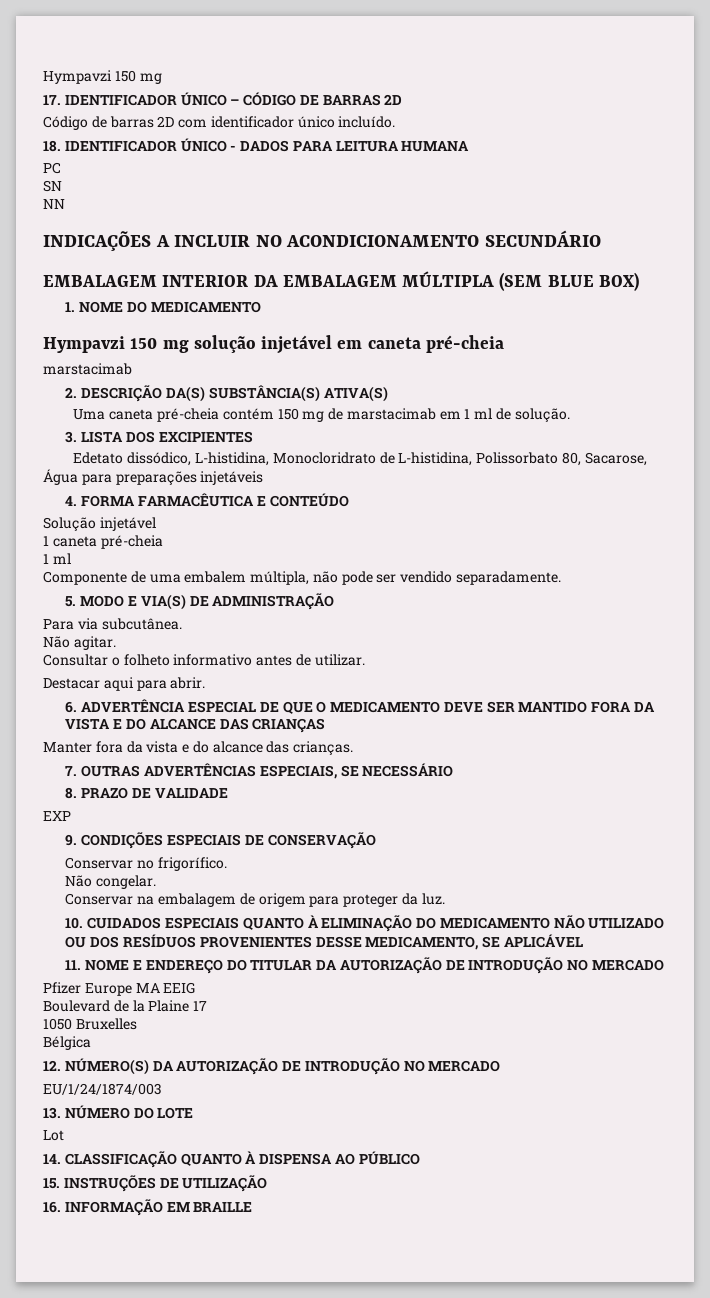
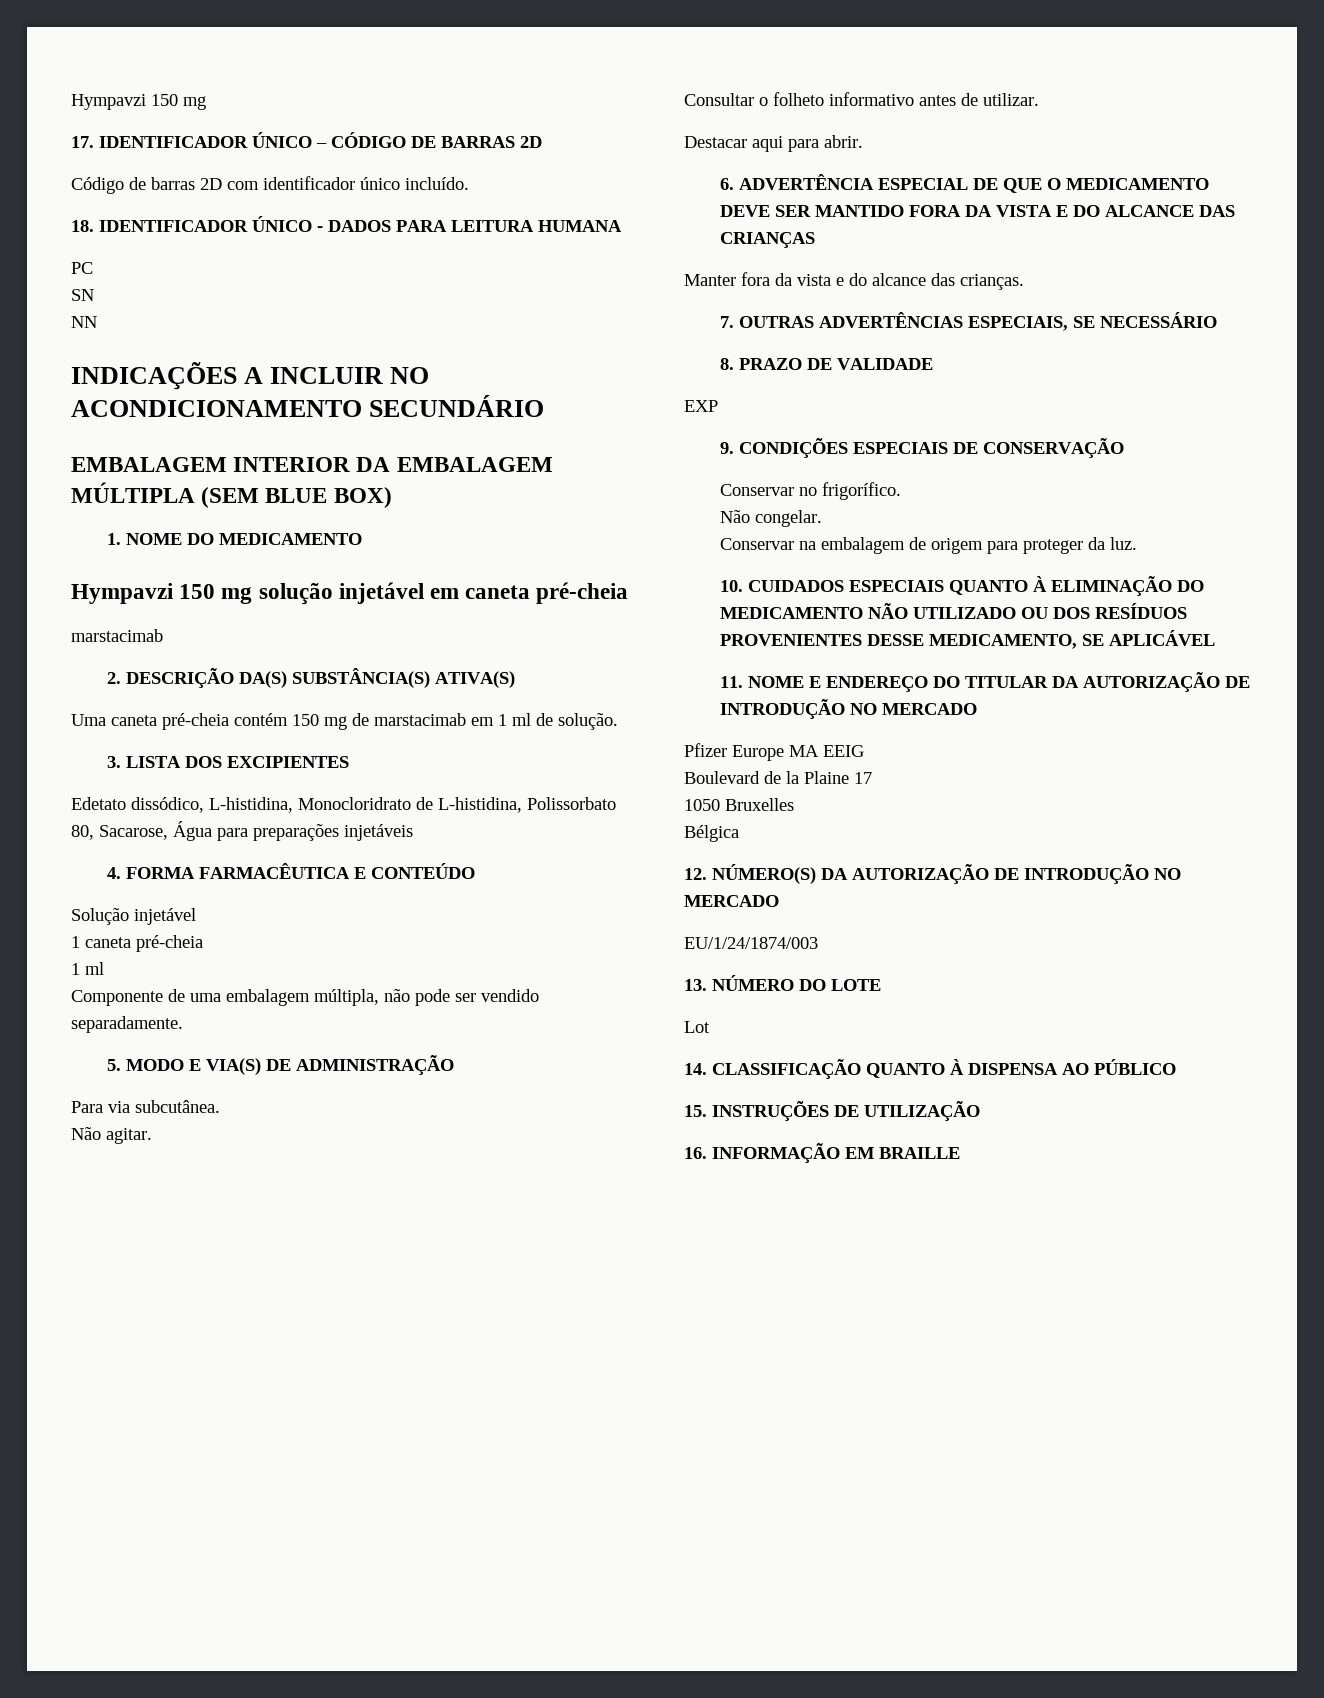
[184,571,247,583] embalem -> [226,989,310,1006] embalagem

